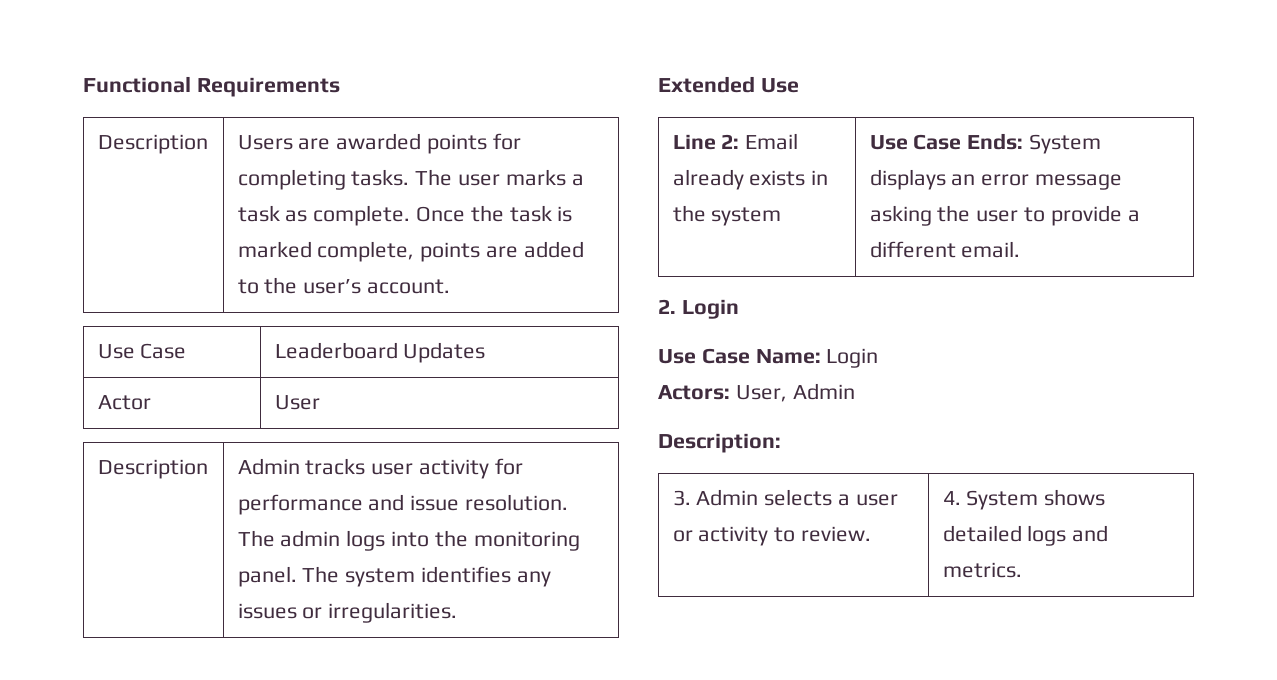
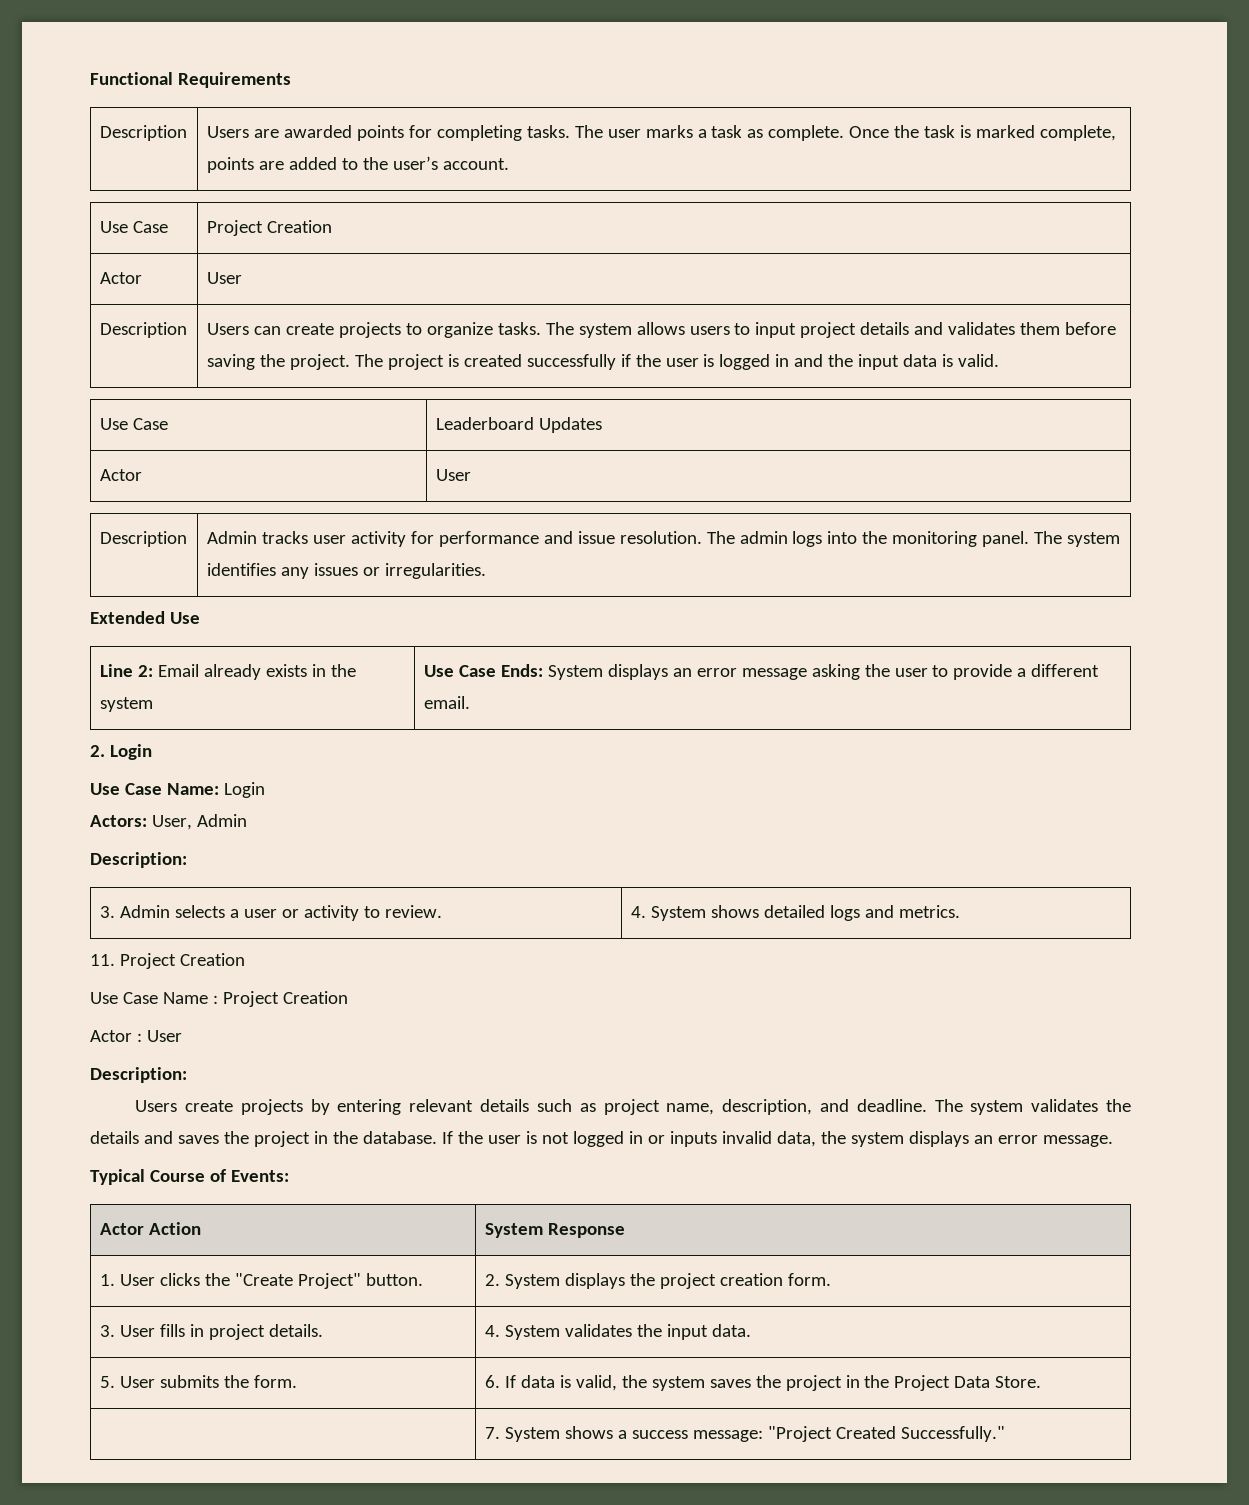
(451, 286) none -> [99,221,168,233] [206,220,332,236] [99,272,142,284] [206,272,242,284] [99,322,187,338] [206,322,1117,338] [206,354,1000,370] // Use Case | Project Creation // Actor | User // Description | Users can create projects to organize tasks. The system allows users to input project details and validates them before saving the project. The project is created successfully if the user is logged in and the input data is valid.
(1022, 570) none -> [90,953,245,969] [90,991,348,1007] [90,1030,182,1042] [90,1067,187,1083] [135,1099,1132,1115] [90,1131,1113,1147] [90,1169,289,1185] [99,1222,201,1235] [484,1223,625,1238] [99,1273,423,1289] [484,1273,831,1289] [99,1324,323,1340] [484,1324,751,1340] [99,1375,297,1388] [484,1375,1042,1391] [484,1426,1005,1442] // 11. Project Creation // Use Case Name : Project Creation // Actor : User // Description: // Users create projects by entering relevant details such as project name, description, and deadline. The system validates the details and saves the project in the database. If the user is not logged in or inputs invalid data, the system displays an error message. // Typical Course of Events: // Actor Action | System Response // 1. User clicks the "Create Project" button. | 2. System displays the project creation form. // 3. User fills in project details. | 4. System validates the input data. // 5. User submits the form. | 6. If data is valid, the system saves the project in the Project Data Store. // | 7. System shows a success message: "Project Created Successfully."

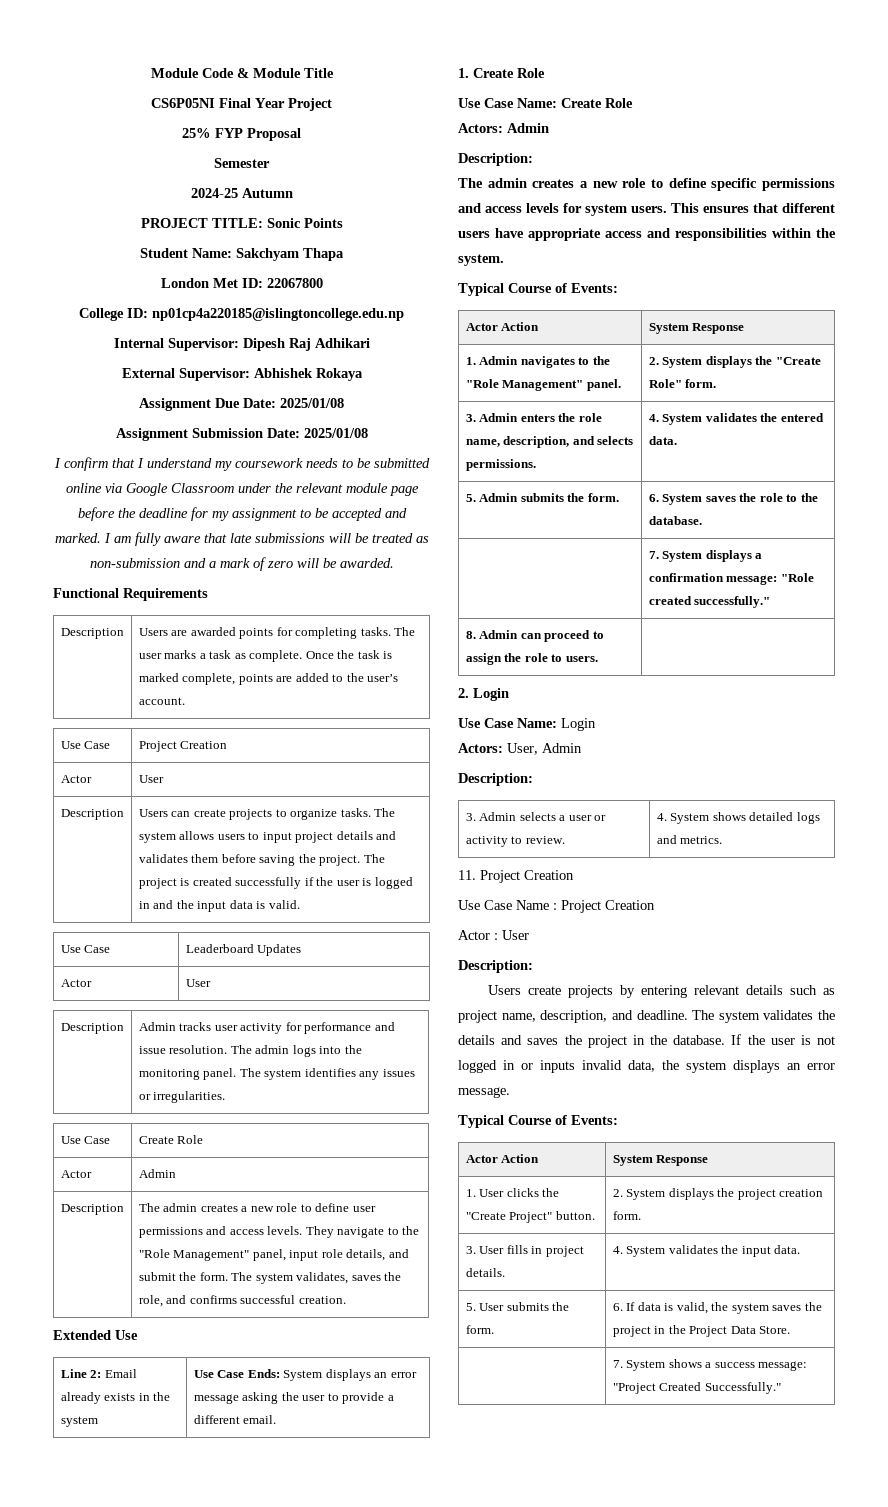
(90, 78) none -> [150,68,334,78] [151,98,332,111] [182,128,301,141] [214,158,270,168] [190,188,293,198] [140,218,343,228] [140,248,344,261] [160,278,323,288] [79,308,404,321] [113,338,370,351] [121,368,363,381] [139,398,344,411] [115,428,368,441] [53,457,430,471] [65,483,419,496] [77,507,407,521] [54,532,429,546] [89,557,394,571] Module Code & Module Title // CS6P05NI Final Year Project // 25% FYP Proposal // Semester // 2024-25 Autumn // PROJECT TITLE: Sonic Points // Student Name: Sakchyam Thapa // London Met ID: 22067800 // College ID: np01cp4a220185@islingtoncollege.edu.np // Internal Supervisor: Dipesh Raj Adhikari // External Supervisor: Abhishek Rokaya // Assignment Due Date: 2025/01/08 // Assignment Submission Date: 2025/01/08 // I confirm that I understand my coursework needs to be submitted online via Google Classroom under the relevant module page before the deadline for my assignment to be accepted and marked. I am fully aware that late submissions will be treated as non-submission and a mark of zero will be awarded. //
(486, 571) none -> [60,1136,111,1144] [138,1135,204,1144] [60,1170,92,1178] [138,1169,176,1178] [60,1204,124,1215] [138,1203,376,1212] [138,1226,420,1238] [138,1249,409,1261] [138,1272,402,1284] [138,1295,346,1307] // Use Case | Create Role // Actor | Admin // Description | The admin creates a new role to define user permissions and access levels. They navigate to the "Role Management" panel, input role details, and submit the form. The system validates, saves the role, and confirms successful creation.
(470, 702) none -> [458,68,545,78] [458,98,633,108] [458,123,549,133] [458,153,533,166] [458,178,835,191] [458,203,835,216] [458,228,836,241] [458,254,504,266] [458,283,618,296] [465,322,540,331] [648,323,745,334] [465,356,610,368] [465,379,621,391] [648,356,821,368] [648,379,717,388] [465,413,602,422] [465,436,634,448] [465,459,536,471] [648,413,824,425] [648,436,677,445] [465,493,619,502] [648,493,818,505] [648,516,702,525] [648,550,763,562] [648,573,814,585] [648,596,771,608] [465,630,604,642] [465,653,598,665] // 1. Create Role // Use Case Name: Create Role // Actors: Admin // Description: // The admin creates a new role to define specific permissions and access levels for system users. This ensures that different users have appropriate access and responsibilities within the system. // Typical Course of Events: // Actor Action | System Response // 1. Admin navigates to the "Role Management" panel. | 2. System displays the "Create Role" form. // 3. Admin enters the role name, description, and selects permissions. | 4. System validates the entered data. // 5. Admin submits the form. | 6. System saves the role to the database. // | 7. System displays a confirmation message: "Role created successfully." // 8. Admin can proceed to assign the role to users. |

